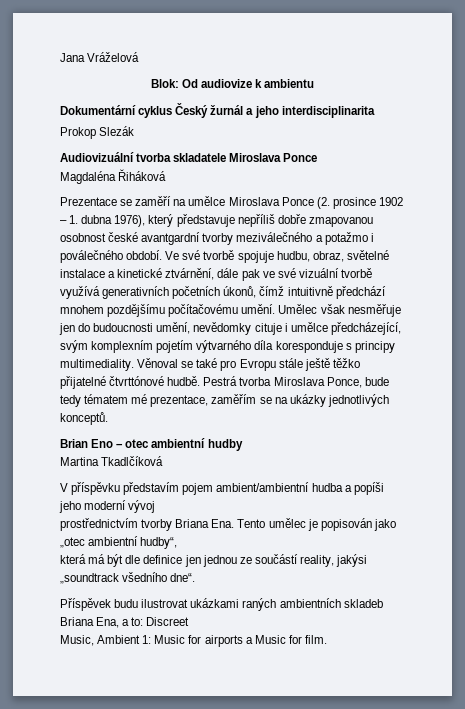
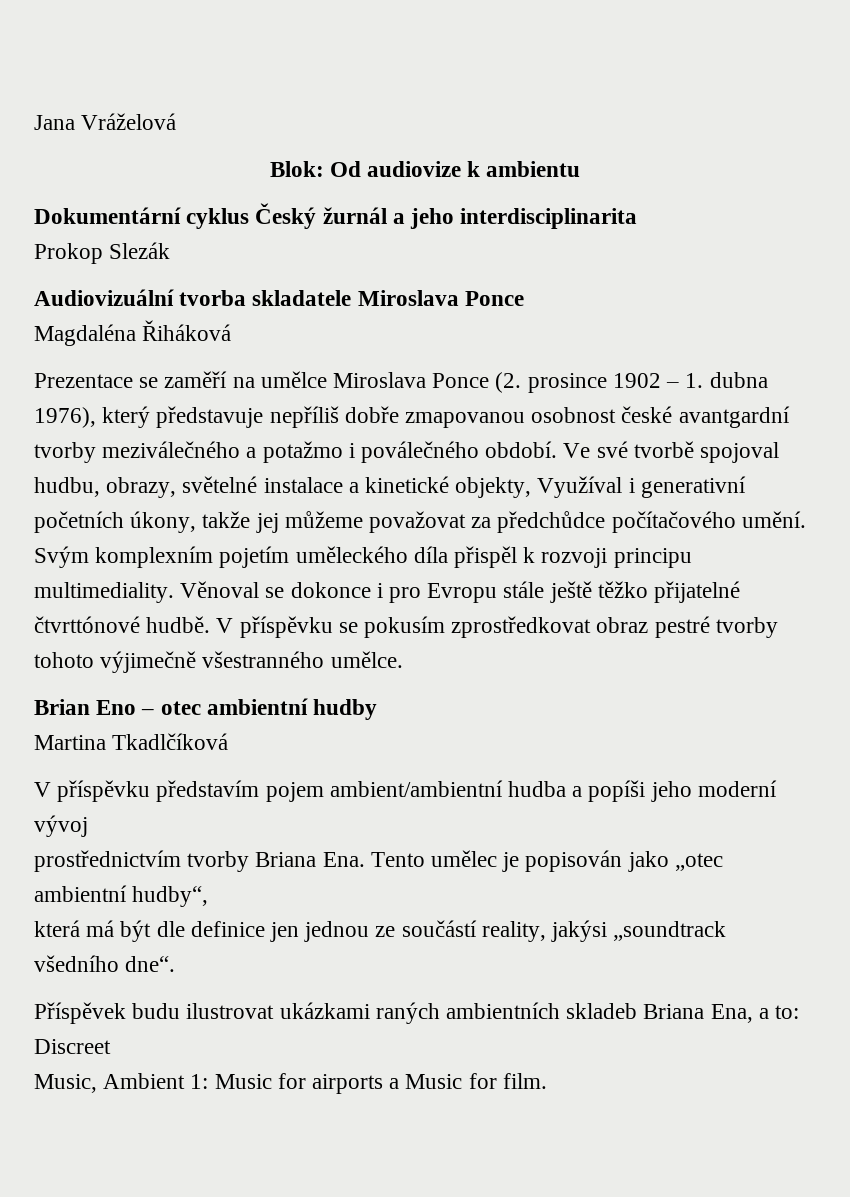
[237,251,344,263] spojuje hudbu, obraz, -> [700,442,780,463] [34,477,177,498] spojoval hudbu, obrazy,
[165,268,372,281] [60,286,386,299] [60,304,401,317] [59,322,401,335] [60,340,395,353] ztvárnění, dále pak ve své vizuální tvorbě využívá generativních početních úkonů, čímž intuitivně předchází mnohem pozdějšímu počítačovému umění. Umělec však nesměřuje jen do budoucnosti umění, nevědomky cituje i umělce předcházející, svým komplexním pojetím výtvarného díla koresponduje s principy -> [455,476,746,498] [34,511,806,533] [34,546,692,568] objekty, Využíval i generativní početních úkony, takže jej můžeme považovat za předchůdce počítačového umění. Svým komplexním pojetím uměleckého díla přispěl k rozvoji principu
[196,358,218,368] také -> [290,582,383,598] dokonce i
[203,376,389,388] [60,394,389,407] [60,412,108,425] Pestrá tvorba Miroslava Ponce, bude tedy tématem mé prezentace, zaměřím se na ukázky jednotlivých konceptů. -> [216,616,778,638] [34,651,403,673] V příspěvku se pokusím zprostředkovat obraz pestré tvorby tohoto výjimečně všestranného umělce.

